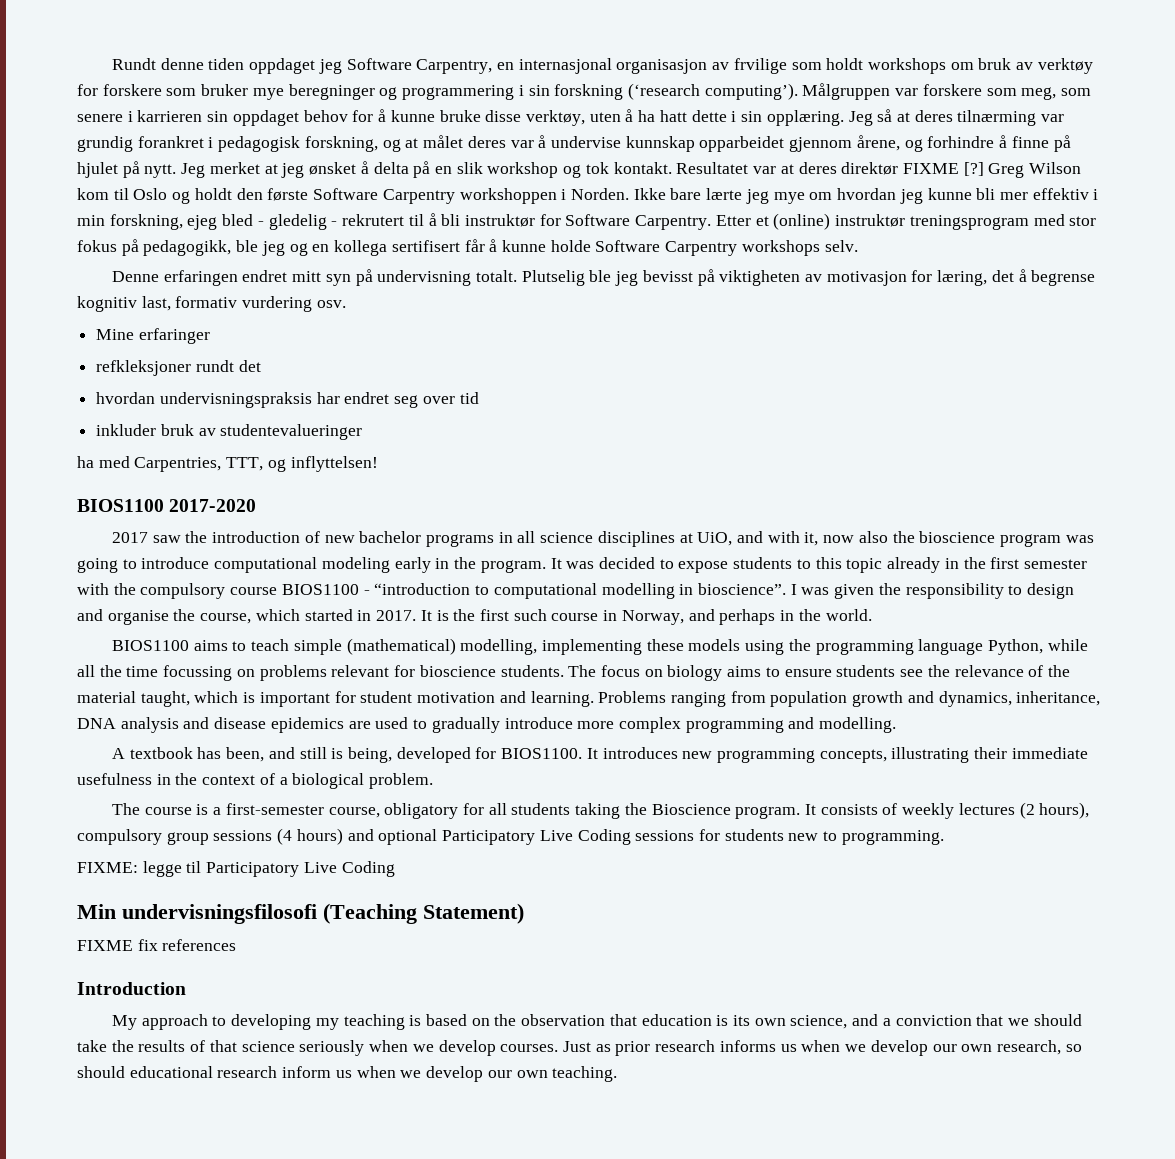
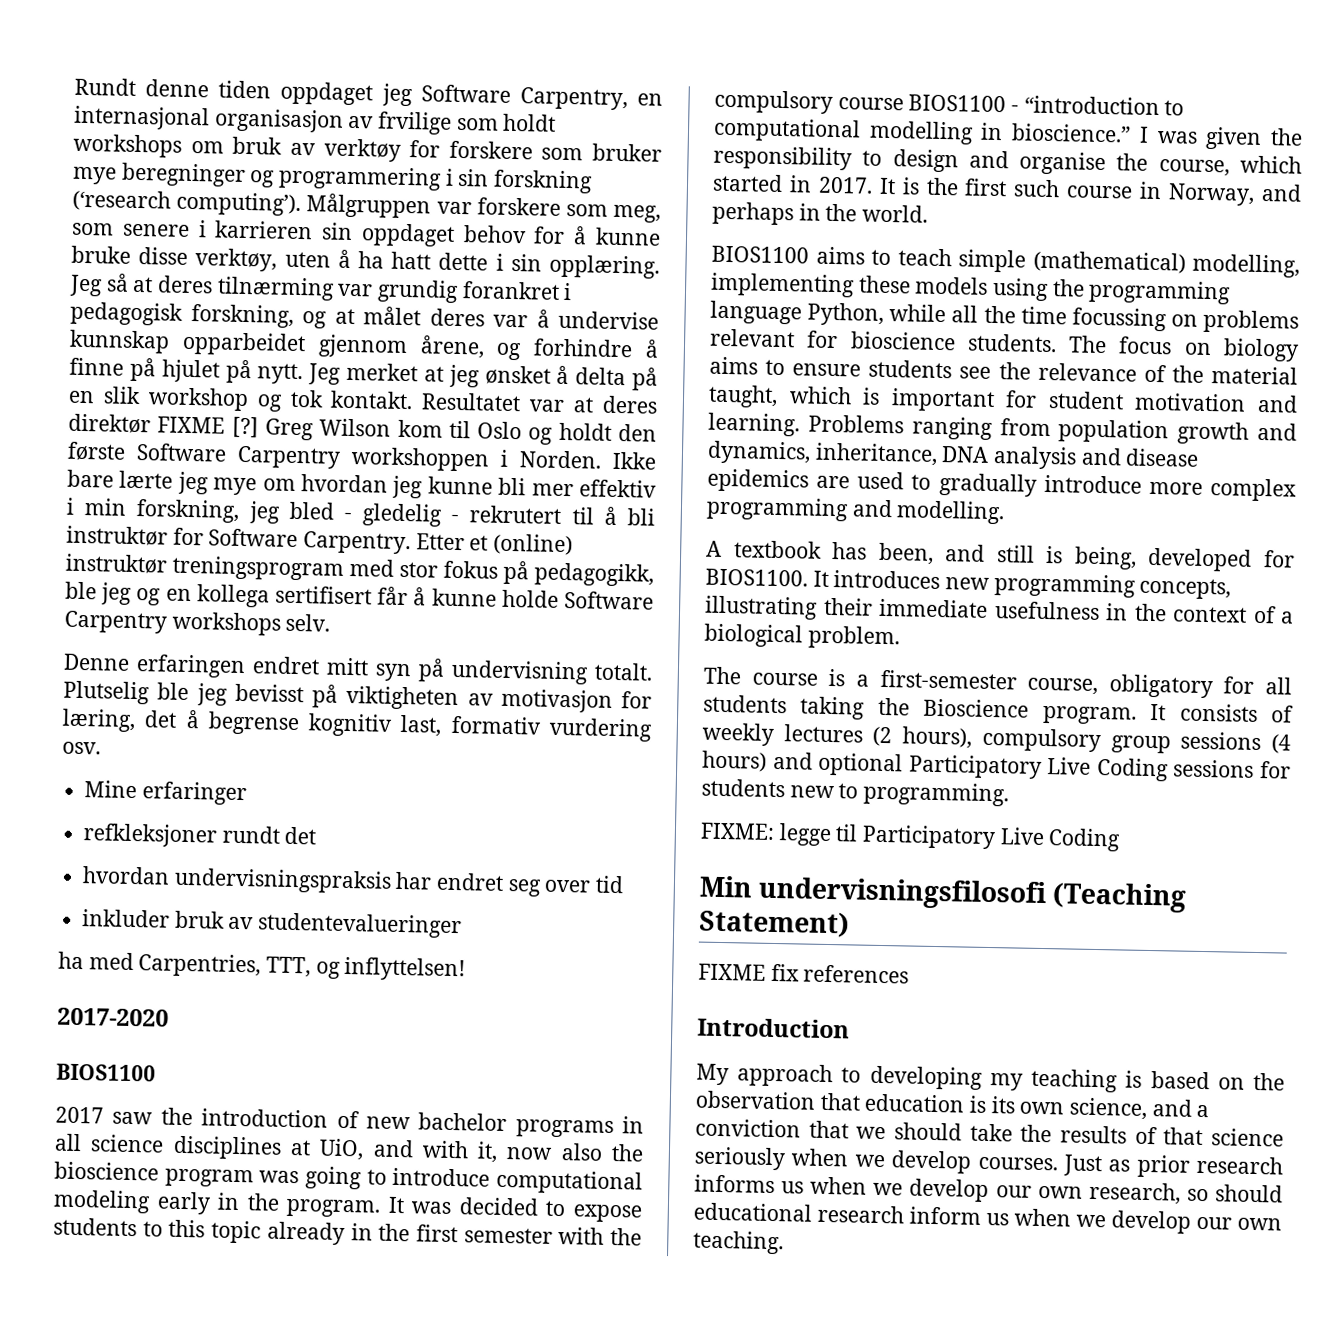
[187,215,218,230] ejeg -> [248,501,281,524] jeg
[77,499,257,512] // BIOS1100 2017-2020 -> [57,1007,169,1027] [56,1063,156,1082] // 2017-2020 // BIOS1100
[697,583,786,595] bioscience”. -> [1011,123,1132,143] bioscience.”

